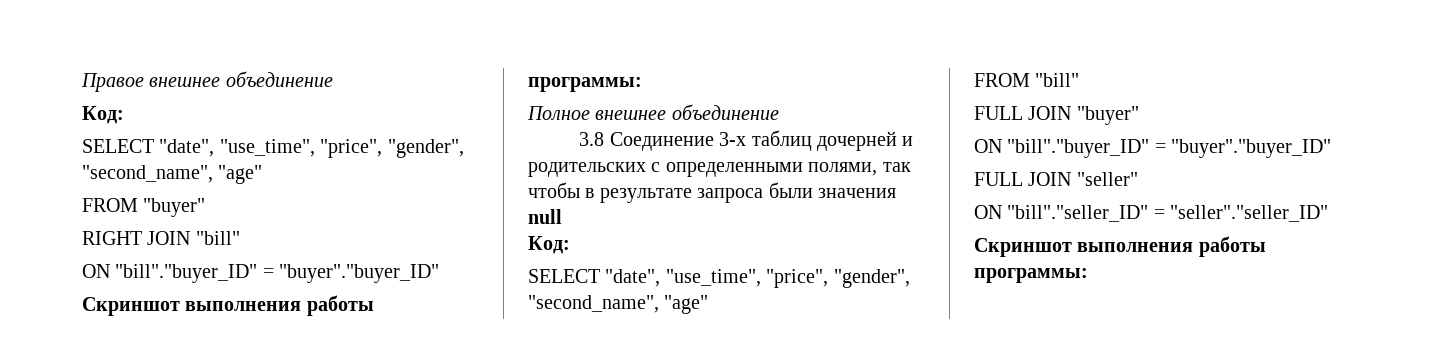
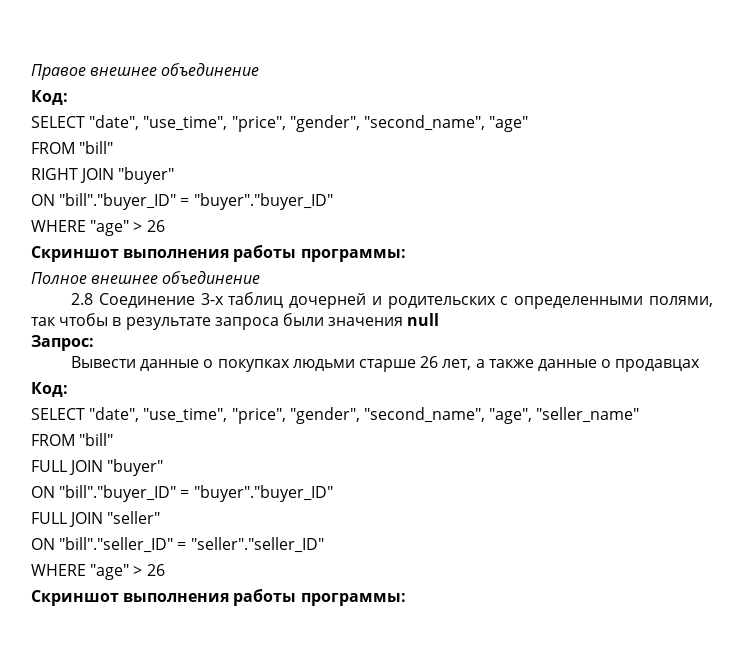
[143,198,206,217] "buyer" -> [79,141,114,154] "bill"
[195,231,240,245] [82,264,440,283] "bill" // ON "bill"."buyer_ID" = "buyer"."buyer_ID" -> [118,167,175,184] [31,193,333,210] [31,220,165,236] "buyer" // ON "bill"."buyer_ID" = "buyer"."buyer_ID" // WHERE "age" > 26
[579,132,605,146] 3.8 -> [71,293,94,305] 2.8
[528,236,570,254] [528,269,910,288] [528,295,709,314] // Код: // SELECT "date", "use_time", "price", "gender", "second_name", "age" -> [31,335,94,351] [71,356,701,372] [31,382,68,397] [31,407,640,424] // Запрос: // Вывести данные о покупках людьми старше 26 лет, а также данные о продавцах // Код: // SELECT "date", "use_time", "price", "gender", "second_name", "age", "seller_name"
(1329, 213) none -> [31,564,165,580] // WHERE "age" > 26

